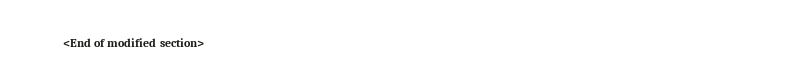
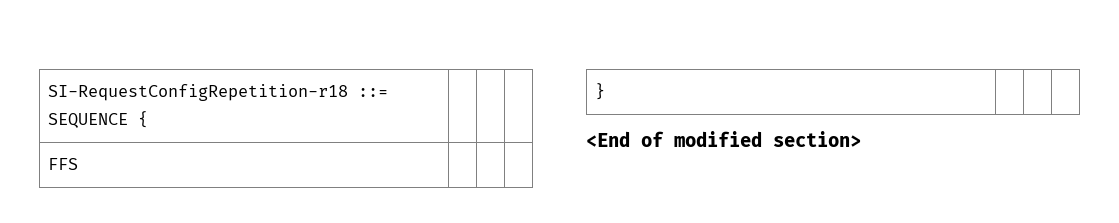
(63, 42) none -> [48,84,389,101] [48,111,149,128] [48,158,79,170] [595,83,606,100] SI-RequestConfigRepetition-r18 ::= SEQUENCE { | | | // FFS | | | // } | | | //

